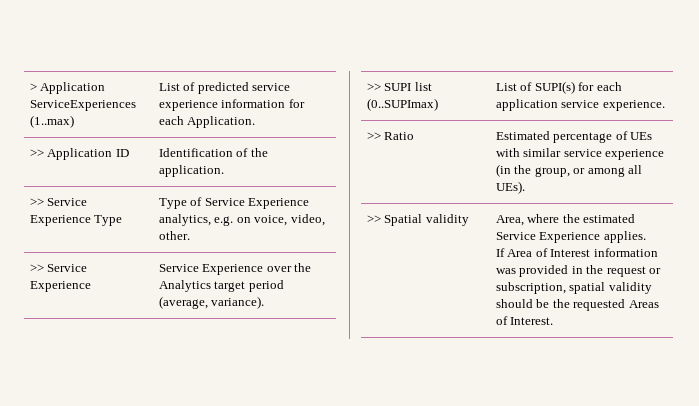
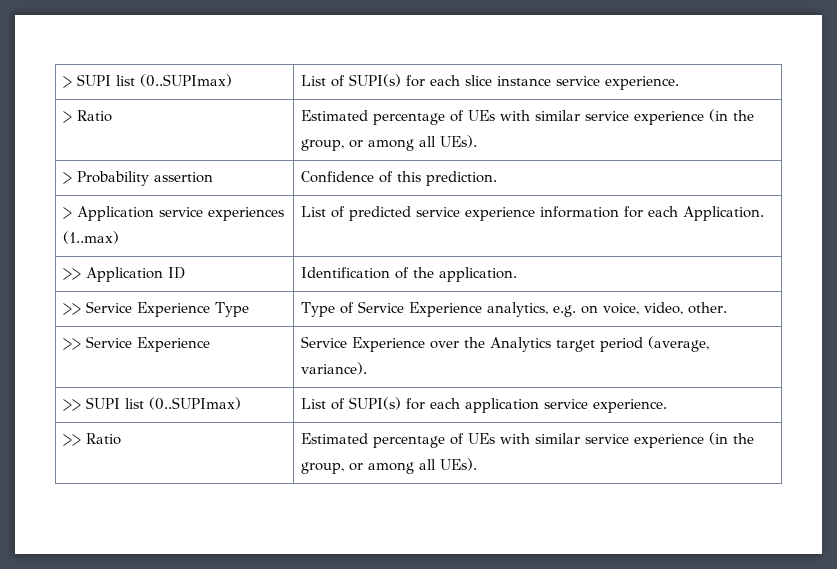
[29,82,106,94] [29,100,136,111] > Application ServiceExperiences -> [63,74,233,88] [301,74,680,90] [63,110,113,123] [301,109,755,125] [301,135,478,151] [63,171,214,186] [301,171,498,186] [63,206,285,221] > SUPI list (0..SUPImax) | List of SUPI(s) for each slice instance service experience. // > Ratio | Estimated percentage of UEs with similar service experience (in the group, or among all UEs). // > Probability assertion | Confidence of this prediction. // > Application service experiences
[366,214,469,226] [495,214,636,226] [495,231,646,243] [495,248,658,257] [495,265,662,277] [495,282,652,294] [495,299,659,311] [495,316,554,325] // >> Spatial validity | Area, where the estimated Service Experience applies. // If Area of Interest information was provided in the request or subscription, spatial validity should be the requested Areas of Interest. -> (478, 464) none

